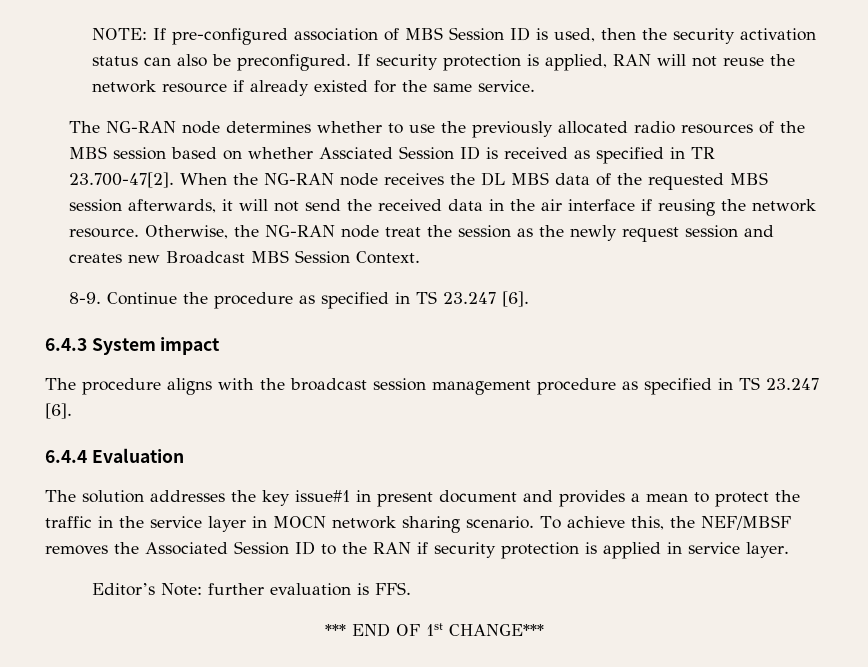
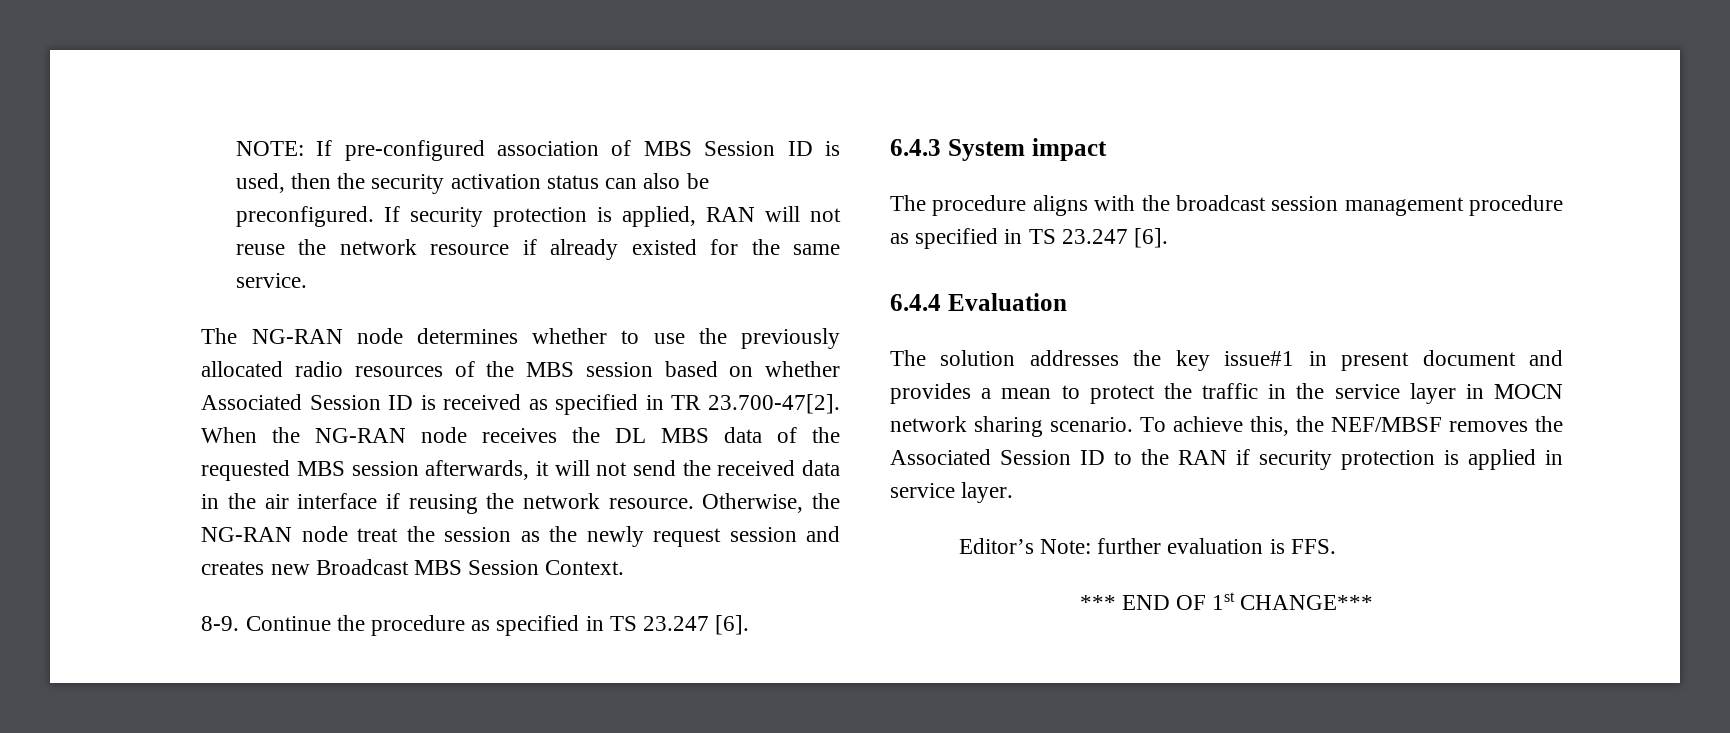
[318,147,393,159] Assciated -> [201,394,303,410] Associated

